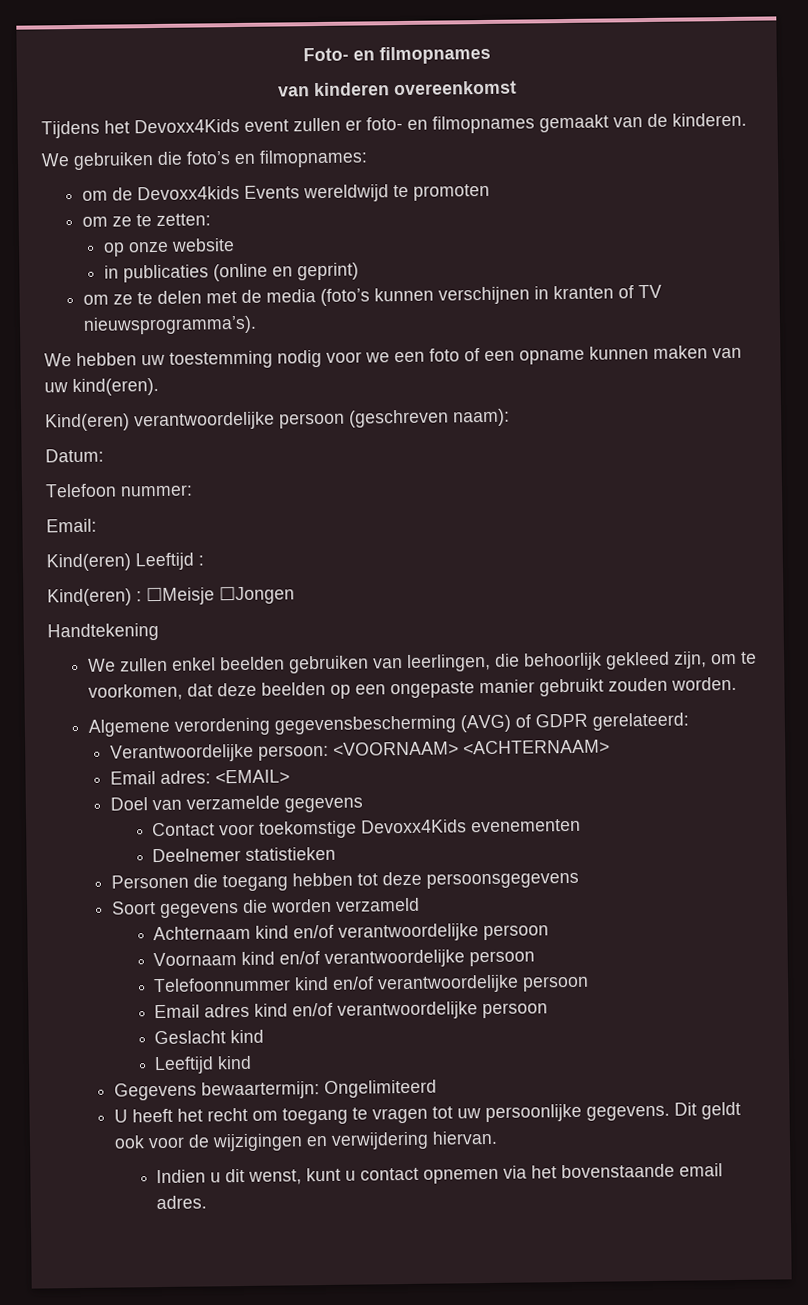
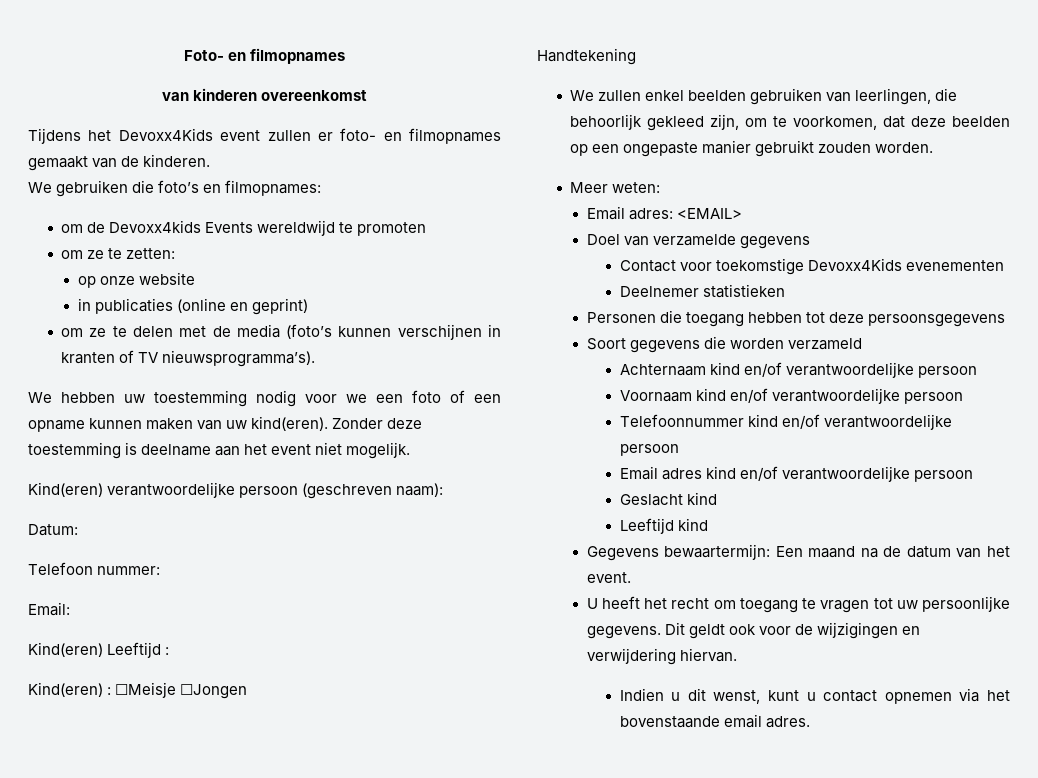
(159, 387) none -> [332,418,423,429] [28,442,411,459] Zonder deze toestemming is deelname aan het event niet mogelijk.
[88,712,690,737] [109,739,610,763] Algemene verordening gegevensbescherming (AVG) of GDPR gerelateerd: // Verantwoordelijke persoon: <VOORNAAM> <ACHTERNAAM> -> [570,182,661,193] Meer weten:
[323,1079,437,1099] Ongelimiteerd -> [775,546,1011,558] [586,572,631,583] Een maand na de datum van het event.

